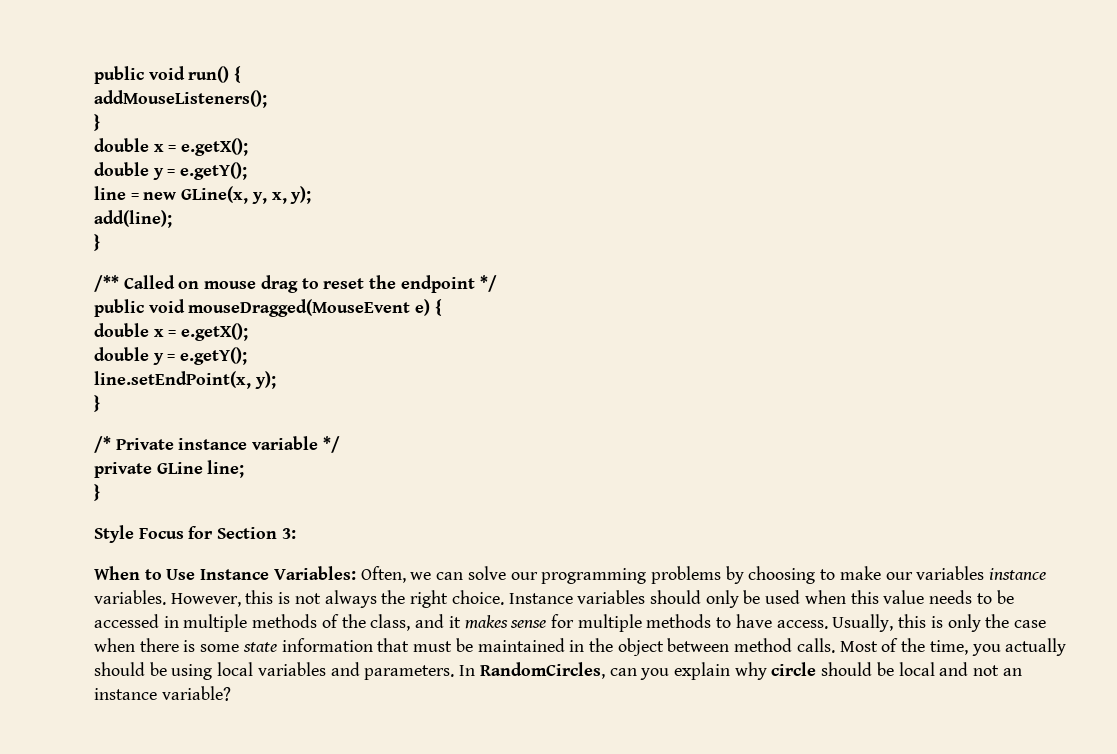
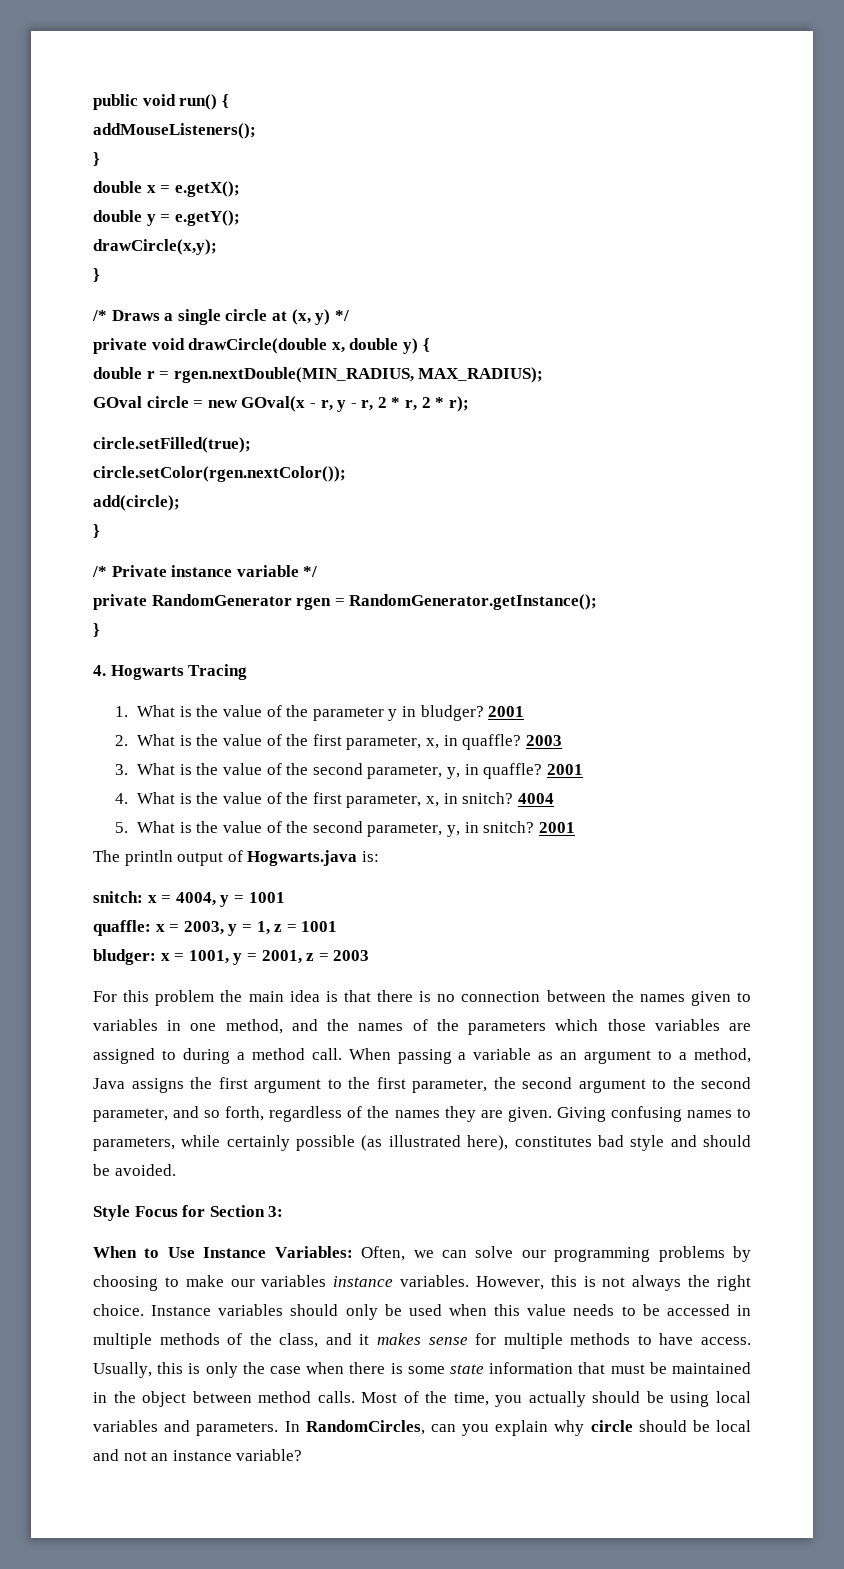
[94,186,312,204] [94,210,172,228] [94,234,100,251] [94,275,497,293] [94,299,442,317] [94,323,249,341] [94,347,248,365] [94,371,276,389] line = new GLine(x, y, x, y); // add(line); // } // /** Called on mouse drag to reset the endpoint */ // public void mouseDragged(MouseEvent e) { // double x = e.getX(); // double y = e.getY(); // line.setEndPoint(x, y); -> [93,239,217,255] [93,268,100,282] [92,309,349,325] [93,338,430,354] [93,367,544,383] [93,396,469,412] [93,437,251,453] [93,466,346,482] [93,495,180,511] drawCircle(x,y); // } // /* Draws a single circle at (x, y) */ // private void drawCircle(double x, double y) { // double r = rgen.nextDouble(MIN_RADIUS, MAX_RADIUS); // GOval circle = new GOval(x - r, y - r, 2 * r, 2 * r); // circle.setFilled(true); // circle.setColor(rgen.nextColor()); // add(circle);
[156,460,245,478] [94,484,100,501] GLine line; // } -> [151,594,598,610] [93,623,100,637] [93,664,248,680] [115,705,525,721] [115,734,562,750] [115,763,583,779] [115,792,554,808] [115,821,575,837] [93,850,379,866] [93,891,285,907] [93,920,338,936] [93,949,370,965] [93,990,751,1006] [93,1019,751,1035] [93,1048,751,1064] [93,1077,751,1093] [93,1106,751,1122] [93,1135,752,1151] [93,1164,176,1176] RandomGenerator rgen = RandomGenerator.getInstance(); // } // 4. Hogwarts Tracing // 1. What is the value of the parameter y in bludger? 2001 // 2. What is the value of the first parameter, x, in quaffle? 2003 // 3. What is the value of the second parameter, y, in quaffle? 2001 // 4. What is the value of the first parameter, x, in snitch? 4004 // 5. What is the value of the second parameter, y, in snitch? 2001 // The println output of Hogwarts.java is: // snitch: x = 4004, y = 1001 // quaffle: x = 2003, y = 1, z = 1001 // bludger: x = 1001, y = 2001, z = 2003 // For this problem the main idea is that there is no connection between the names given to variables in one method, and the names of the parameters which those variables are assigned to during a method call. When passing a variable as an argument to a method, Java assigns the first argument to the first parameter, the second argument to the second parameter, and so forth, regardless of the names they are given. Giving confusing names to parameters, while certainly possible (as illustrated here), constitutes bad style and should be avoided.

